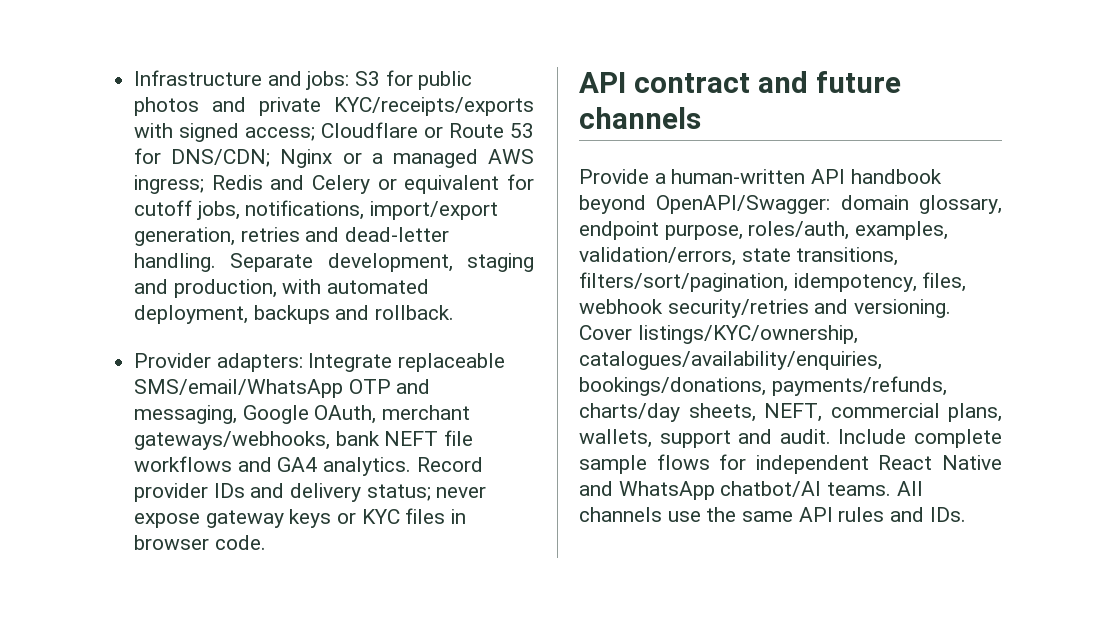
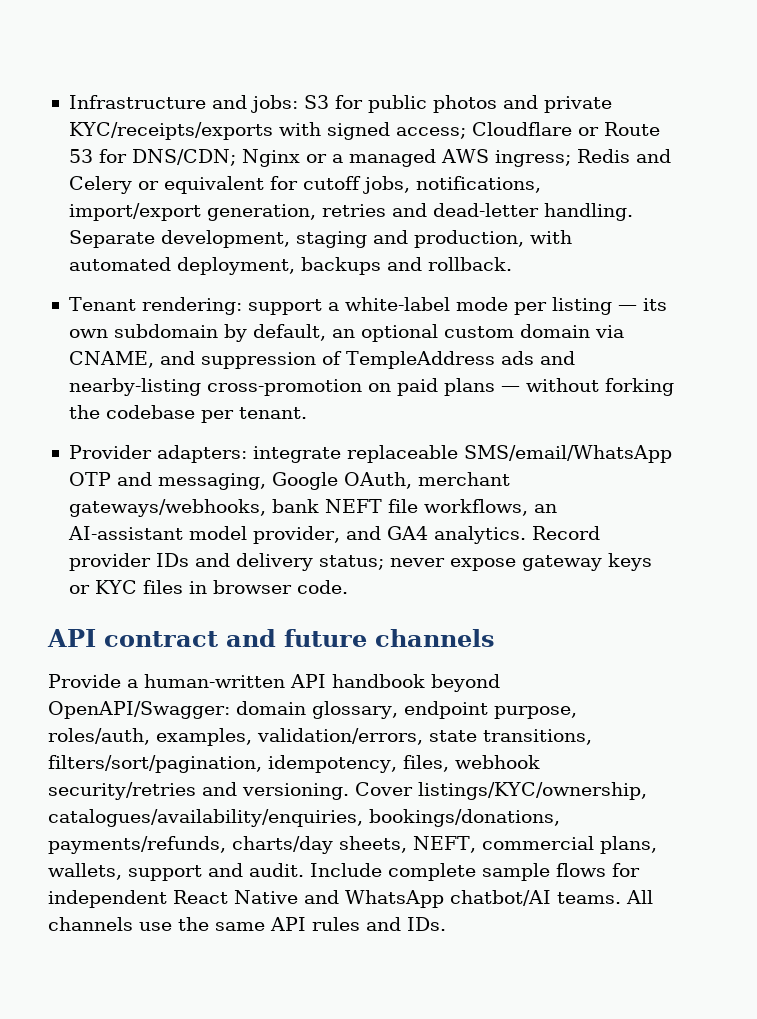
(455, 312) none -> [68,297,667,315] [68,324,624,342] [68,351,575,369] [68,378,674,396] [68,405,307,423] // Tenant rendering: support a white-label mode per listing — its own subdomain by default, an optional custom domain via CNAME, and suppression of TempleAddress ads and nearby-listing cross-promotion on paid plans — without forking the codebase per tenant.
[308,353,393,372] Integrate -> [252,446,341,463] integrate
[134,456,233,472] workflows -> [423,499,557,516] [67,526,340,544] workflows, an AI-assistant model provider,

